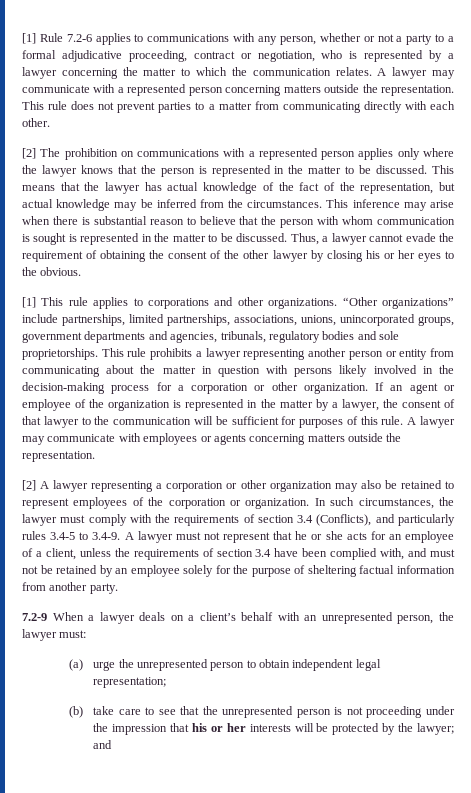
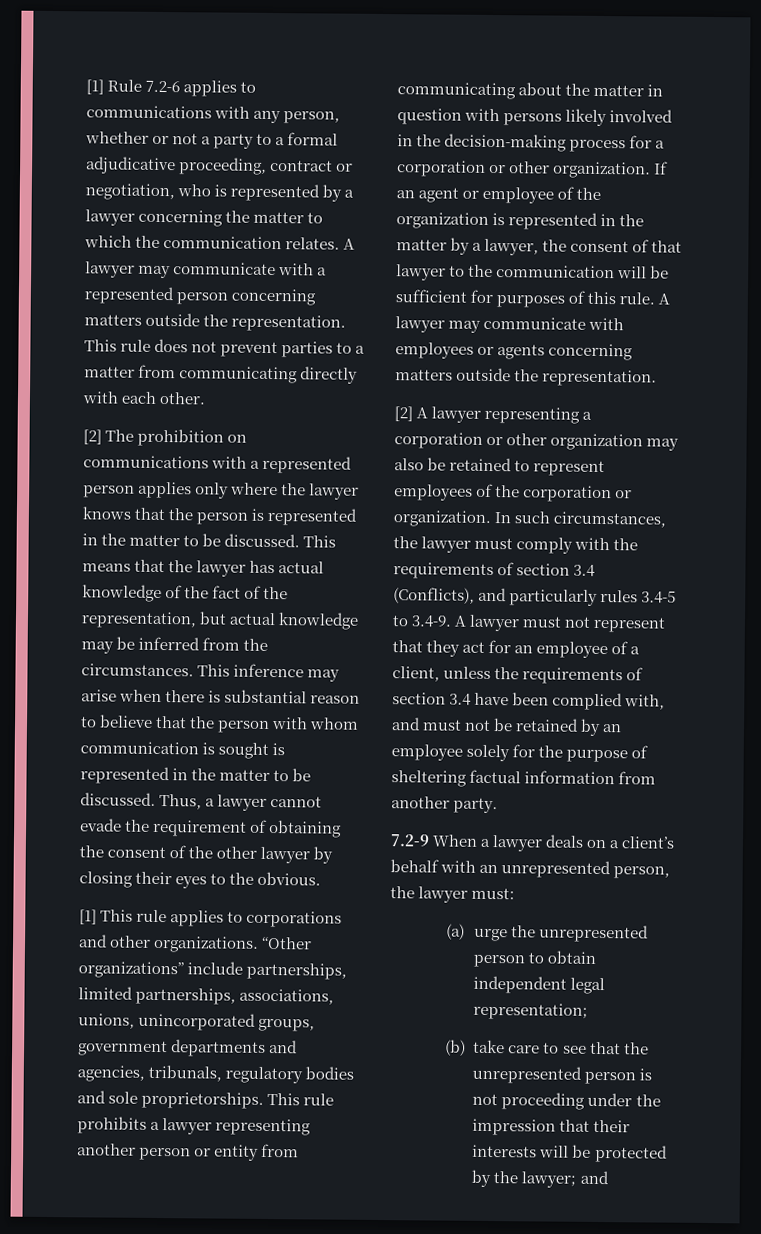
[365,250,415,259] his or her -> [135,871,173,885] their
[295,531,367,540] he or she acts -> [426,640,486,657] they act
[191,723,246,732] his or her -> [593,1119,631,1133] their

